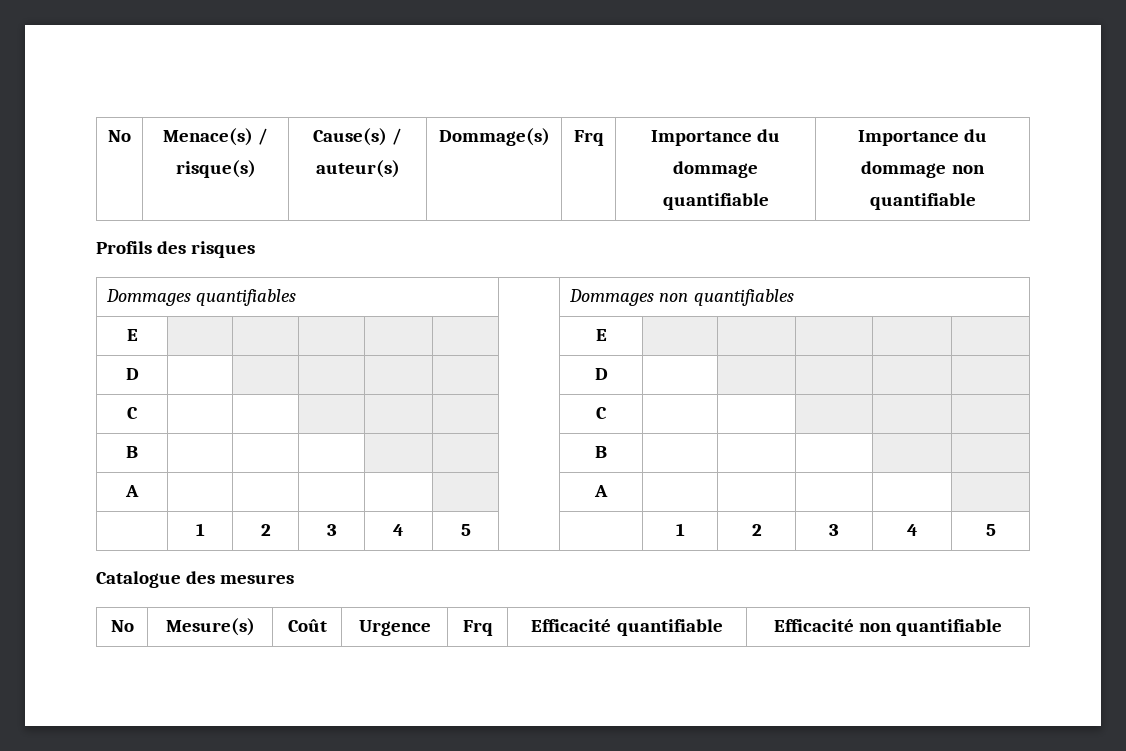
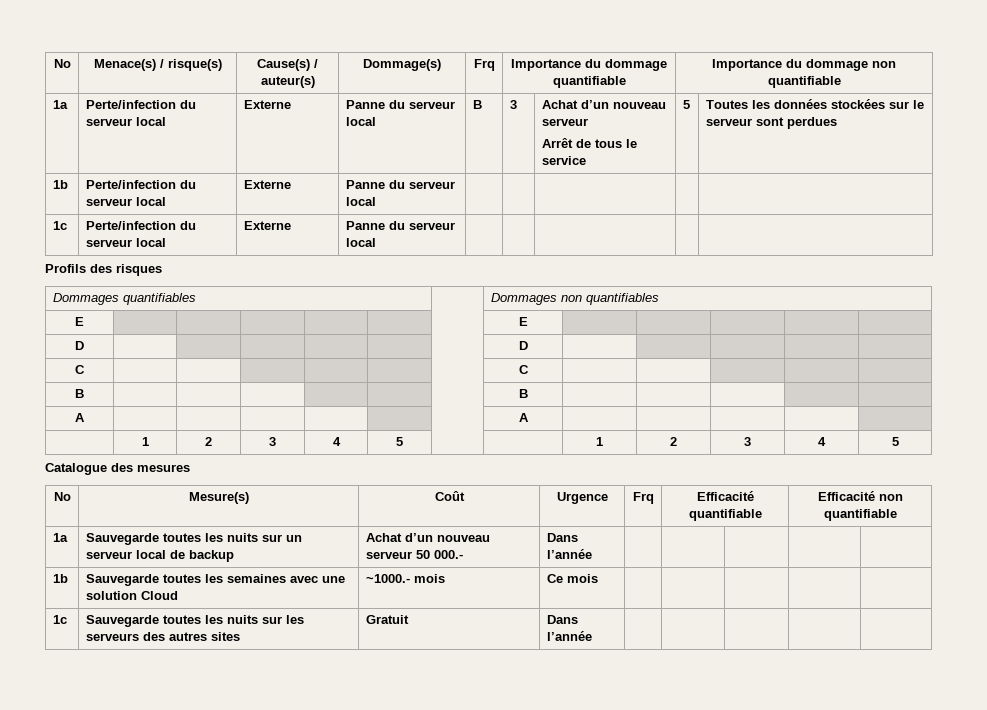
(976, 201) none -> [52,100,68,109] [85,100,196,109] [85,117,166,126] [243,100,291,109] [345,100,455,109] [345,117,376,126] [472,100,482,109] [509,100,517,109] [541,100,666,109] [541,118,588,126] [541,138,637,148] [541,156,586,165] [682,100,690,109] [705,99,924,109] [705,117,837,129] [52,180,68,189] [85,180,196,189] [85,197,166,206] [243,180,291,189] [345,180,455,189] [345,197,376,206] [52,221,67,230] [85,221,196,230] [85,238,166,247] [243,221,291,230] [345,221,455,230] [345,238,376,247] // 1a | Perte/infection du serveur local | Externe | Panne du serveur local | B | 3 | Achat d’un nouveau serveur // Arrêt de tous le service | 5 | Toutes les données stockées sur le serveur sont perdues // 1b | Perte/infection du serveur local | Externe | Panne du serveur local | | | | | // 1c | Perte/infection du serveur local | Externe | Panne du serveur local | | | | |
(1003, 627) none -> [52,533,68,542] [85,533,302,545] [85,550,234,562] [365,533,490,542] [365,550,463,559] [546,533,578,542] [546,549,592,559] [52,574,68,583] [85,574,345,586] [85,591,178,600] [365,574,445,583] [546,574,598,583] [52,615,67,624] [85,615,304,627] [85,632,240,641] [365,615,409,624] [546,615,578,624] [546,631,592,641] // 1a | Sauvegarde toutes les nuits sur un serveur local de backup | Achat d’un nouveau serveur 50 000.- | Dans l’année | | | | | // 1b | Sauvegarde toutes les semaines avec une solution Cloud | ~1000.- mois | Ce mois | | | | | // 1c | Sauvegarde toutes les nuits sur les serveurs des autres sites | Gratuit | Dans l’année | | | | |

